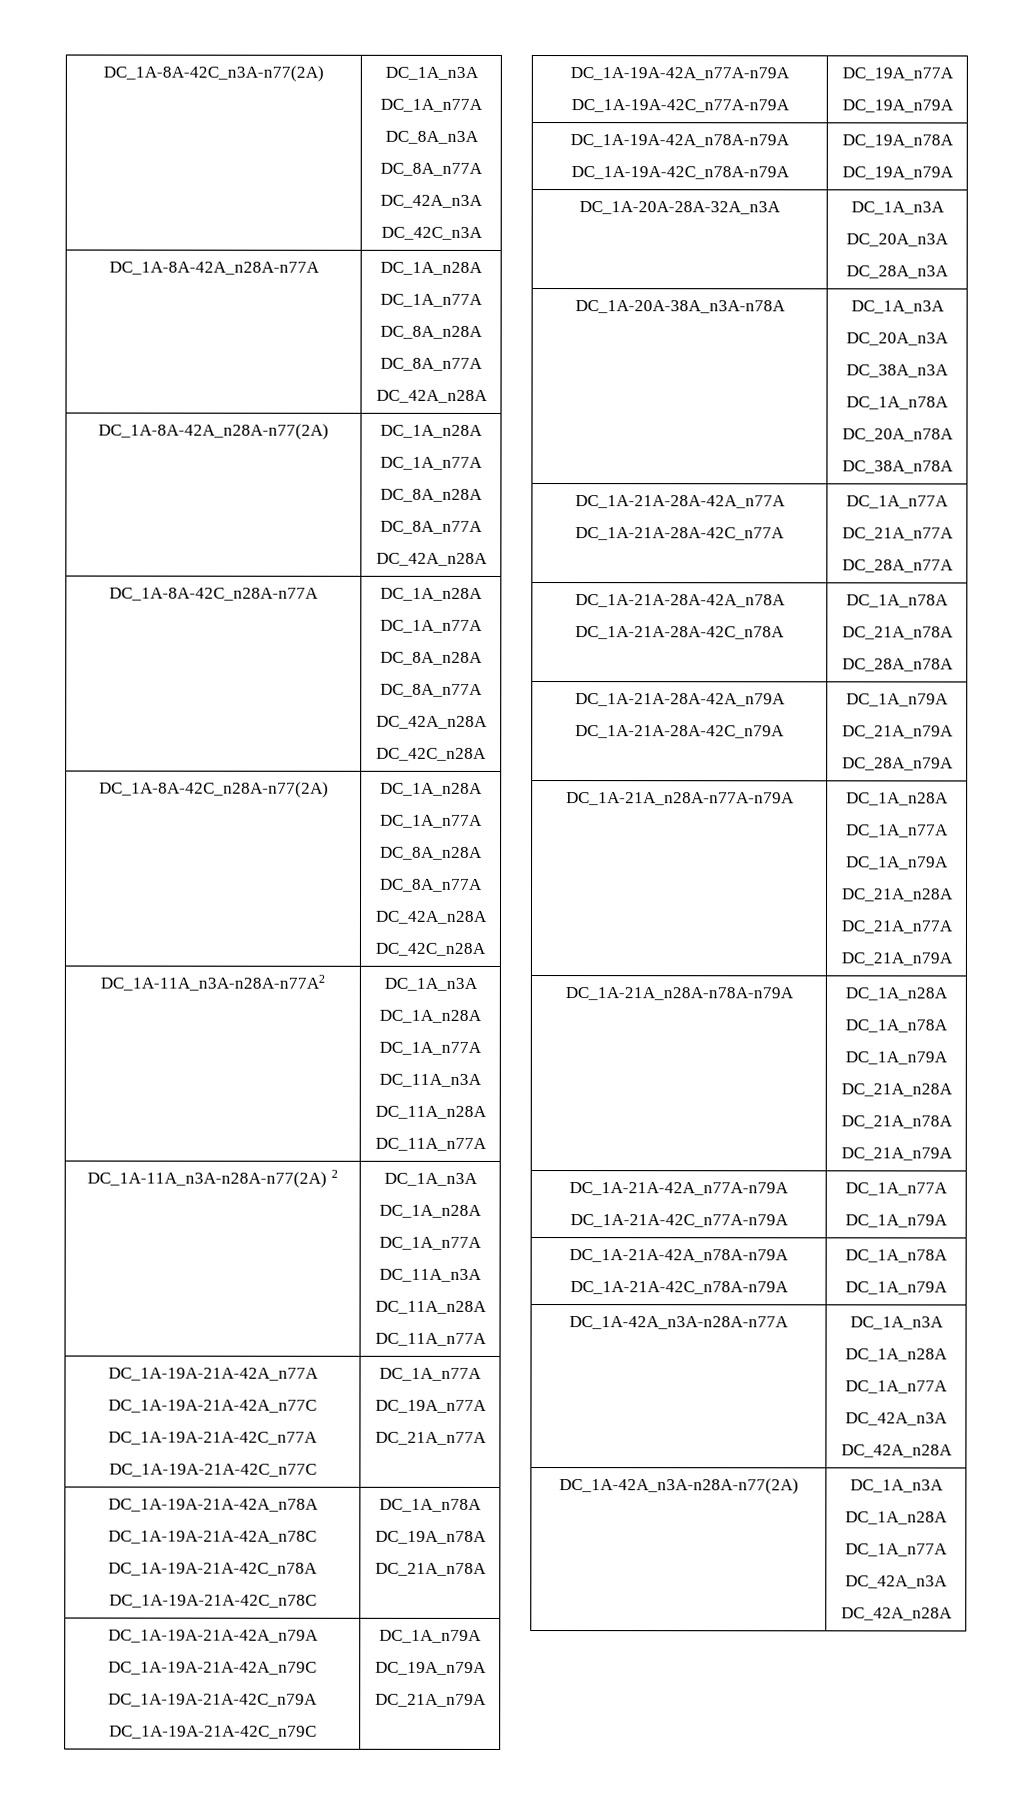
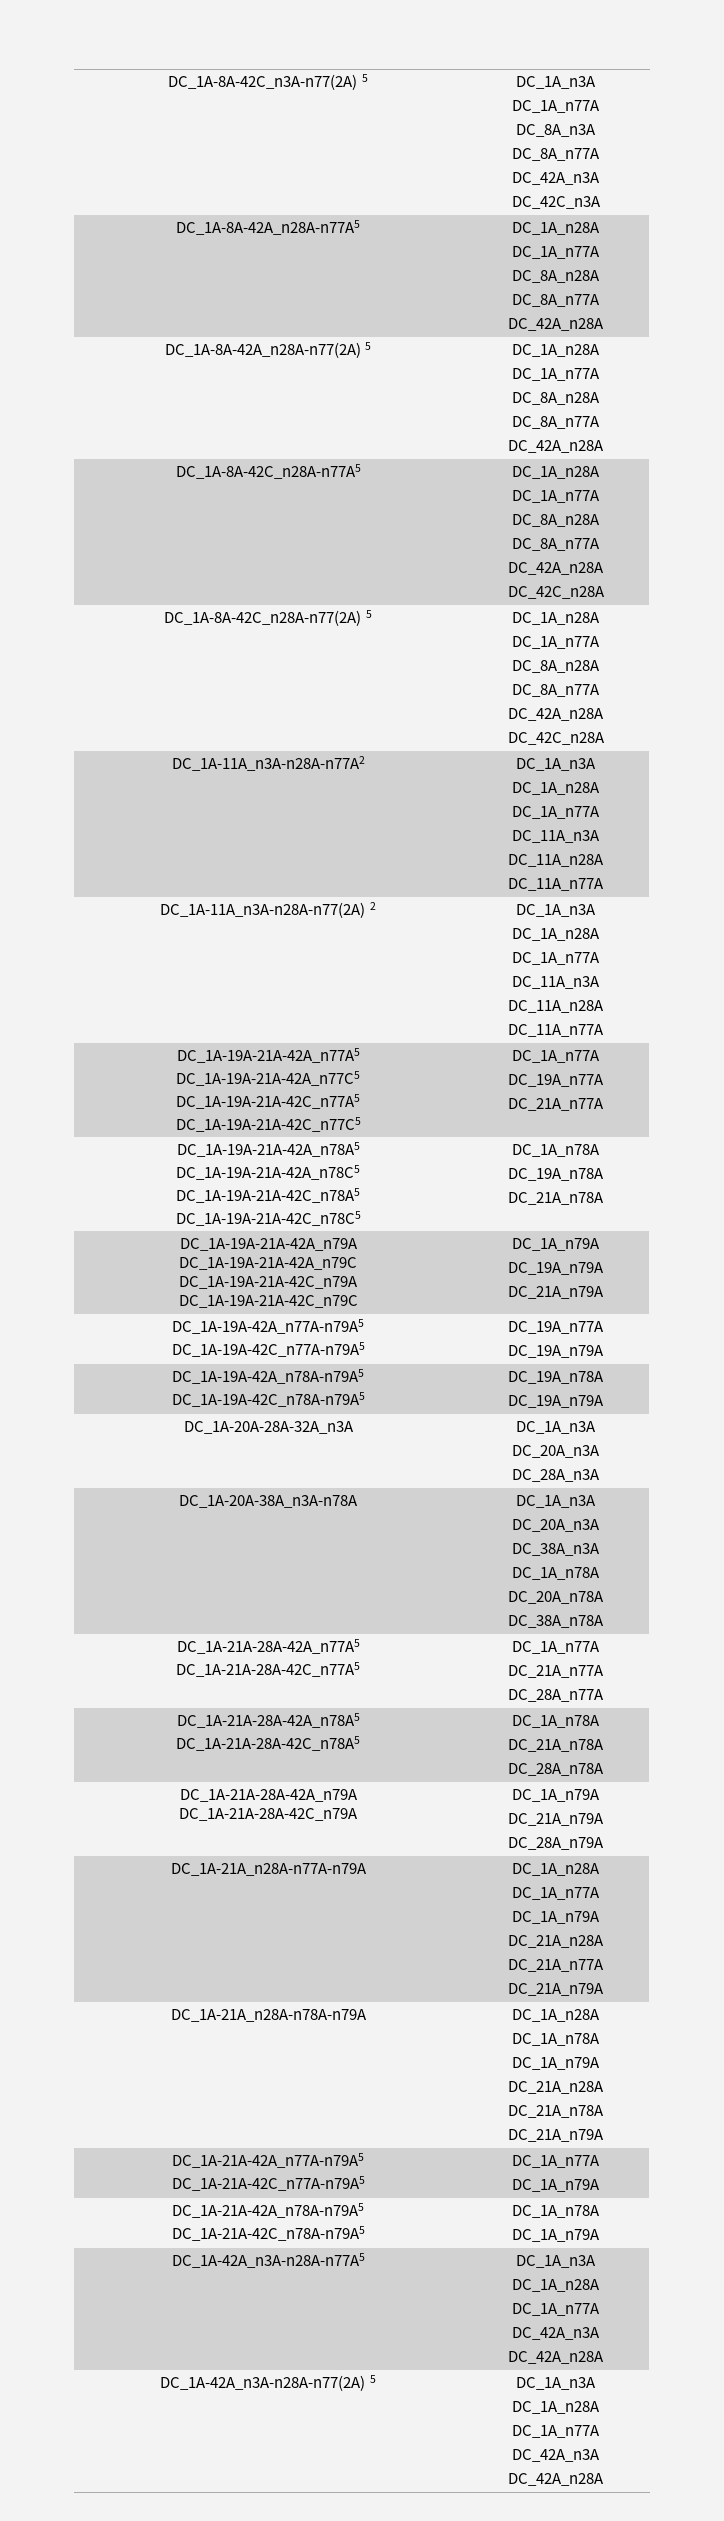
(324, 73) none -> [361,74,368,82] 5
[108,261,320,275] DC_1A-8A-42A_n28A-n77A -> [176,220,360,235] DC_1A-8A-42A_n28A-n77A5
[380,424,483,438] [380,456,483,470] [380,488,483,502] [380,520,483,534] [375,552,488,566] [109,587,319,601] | DC_1A_n28A // DC_1A_n77A // DC_8A_n28A // DC_8A_n77A // DC_42A_n28A // DC_1A-8A-42C_n28A-n77A -> [365,342,372,350] [512,344,600,357] [512,368,600,381] [512,392,600,405] [512,416,600,429] [508,440,604,453] [175,464,361,479] 5 | DC_1A_n28A // DC_1A_n77A // DC_8A_n28A // DC_8A_n77A // DC_42A_n28A // DC_1A-8A-42C_n28A-n77A5
(329, 789) none -> [365,610,372,618] 5
[107,1367,319,1381] [108,1399,317,1413] [108,1431,318,1445] [108,1463,317,1477] DC_1A-19A-21A-42A_n77A // DC_1A-19A-21A-42A_n77C // DC_1A-19A-21A-42C_n77A // DC_1A-19A-21A-42C_n77C -> [176,1048,360,1063] [176,1071,360,1086] [176,1094,360,1109] [175,1117,361,1132] DC_1A-19A-21A-42A_n77A5 // DC_1A-19A-21A-42A_n77C5 // DC_1A-19A-21A-42C_n77A5 // DC_1A-19A-21A-42C_n77C5
[107,1498,319,1512] [108,1530,317,1544] [108,1562,318,1576] [108,1594,317,1608] DC_1A-19A-21A-42A_n78A // DC_1A-19A-21A-42A_n78C // DC_1A-19A-21A-42C_n78A // DC_1A-19A-21A-42C_n78C -> [176,1142,360,1157] [176,1165,360,1180] [176,1188,360,1203] [175,1211,361,1226] DC_1A-19A-21A-42A_n78A5 // DC_1A-19A-21A-42A_n78C5 // DC_1A-19A-21A-42C_n78A5 // DC_1A-19A-21A-42C_n78C5
[570,67,790,81] [570,99,790,113] DC_1A-19A-42A_n77A-n79A // DC_1A-19A-42C_n77A-n79A -> [172,1319,364,1334] [171,1342,365,1357] DC_1A-19A-42A_n77A-n79A5 // DC_1A-19A-42C_n77A-n79A5
[570,134,790,148] [570,166,790,180] DC_1A-19A-42A_n78A-n79A // DC_1A-19A-42C_n78A-n79A -> [172,1369,364,1384] [171,1392,365,1407] DC_1A-19A-42A_n78A-n79A5 // DC_1A-19A-42C_n78A-n79A5
[574,495,786,509] [575,527,785,541] DC_1A-21A-28A-42A_n77A // DC_1A-21A-28A-42C_n77A -> [176,1639,360,1654] [176,1662,360,1677] DC_1A-21A-28A-42A_n77A5 // DC_1A-21A-28A-42C_n77A5
[574,594,786,608] [575,626,785,640] DC_1A-21A-28A-42A_n78A // DC_1A-21A-28A-42C_n78A -> [176,1713,360,1728] [176,1736,360,1751] DC_1A-21A-28A-42A_n78A5 // DC_1A-21A-28A-42C_n78A5
[569,1182,789,1196] [569,1214,789,1228] [845,1182,948,1196] [845,1214,948,1228] [569,1249,789,1263] [569,1281,789,1295] [845,1249,948,1263] [845,1281,948,1295] [569,1316,789,1330] DC_1A-21A-42A_n77A-n79A // DC_1A-21A-42C_n77A-n79A | DC_1A_n77A // DC_1A_n79A // DC_1A-21A-42A_n78A-n79A // DC_1A-21A-42C_n78A-n79A | DC_1A_n78A // DC_1A_n79A // DC_1A-42A_n3A-n28A-n77A -> [172,2153,364,2168] [171,2176,365,2191] [512,2155,600,2168] [512,2179,600,2192] [172,2203,364,2218] [171,2226,365,2241] [512,2205,600,2218] [512,2229,600,2242] [171,2253,365,2268] DC_1A-21A-42A_n77A-n79A5 // DC_1A-21A-42C_n77A-n79A5 | DC_1A_n77A // DC_1A_n79A // DC_1A-21A-42A_n78A-n79A5 // DC_1A-21A-42C_n78A-n79A5 | DC_1A_n78A // DC_1A_n79A // DC_1A-42A_n3A-n28A-n77A5
(799, 1486) none -> [369,2375,376,2383] 5

